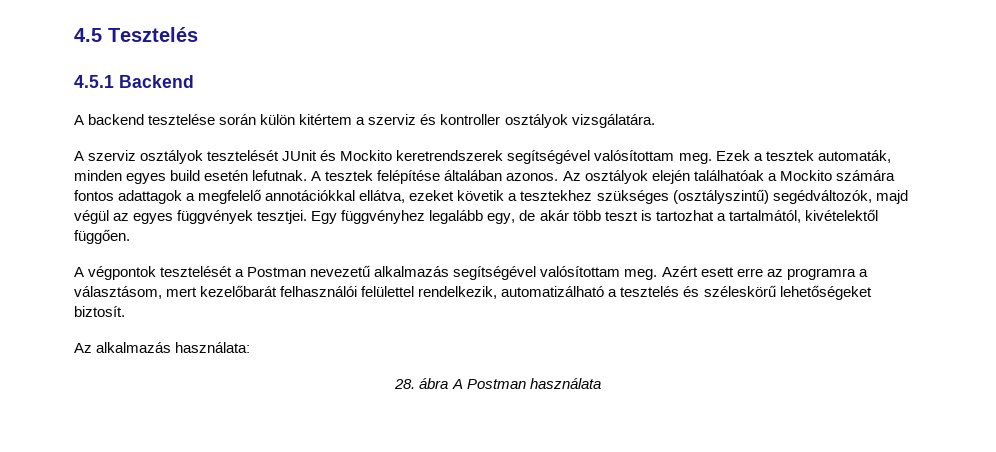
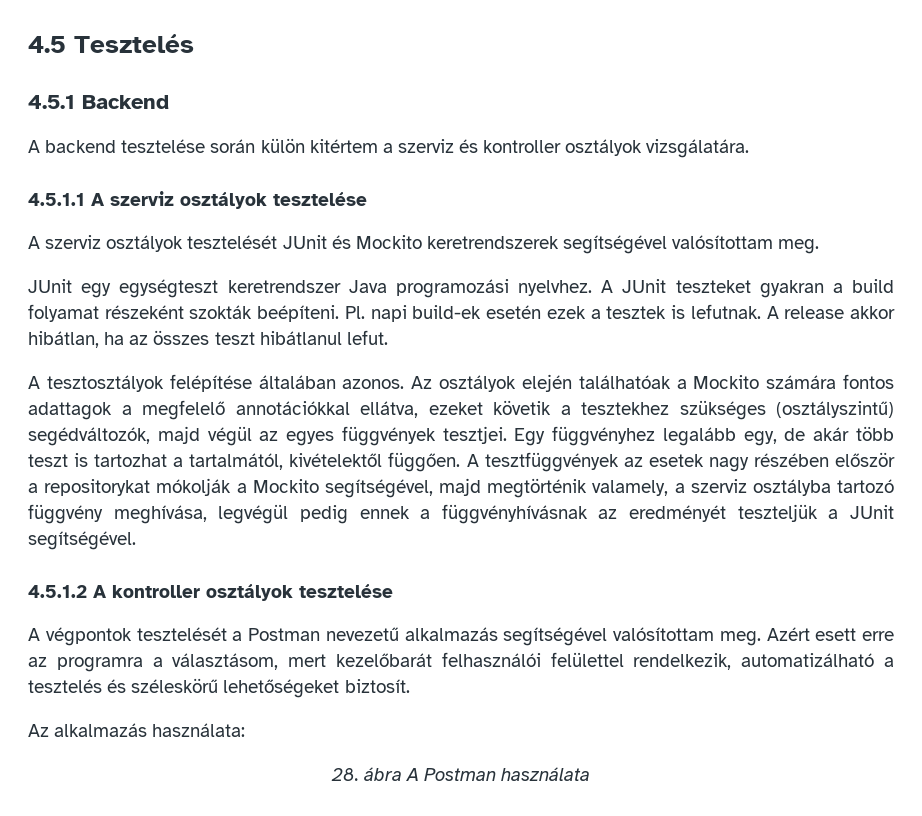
(655, 121) none -> [28,191,367,209] // 4.5.1.1 A szerviz osztályok tesztelése
[715,150,891,163] [74,170,374,184] Ezek a tesztek automaták, minden egyes build esetén lefutnak. A tesztek -> [28,279,894,298] [28,304,896,322] [28,330,388,348] [28,375,164,392] // JUnit egy egységteszt keretrendszer Java programozási nyelvhez. A JUnit teszteket gyakran a build folyamat részeként szokták beépíteni. Pl. napi build-ek esetén ezek a tesztek is lefutnak. A release akkor hibátlan, ha az összes teszt hibátlanul lefut. // A tesztosztályok
(130, 236) none -> [466,452,896,472] [28,478,894,498] [28,504,894,524] [28,531,136,550] [28,584,393,601] A tesztfüggvények az esetek nagy részében először a repositorykat mókolják a Mockito segítségével, majd megtörténik valamely, a szerviz osztályba tartozó függvény meghívása, legvégül pedig ennek a függvényhívásnak az eredményét teszteljük a JUnit segítségével. // 4.5.1.2 A kontroller osztályok tesztelése

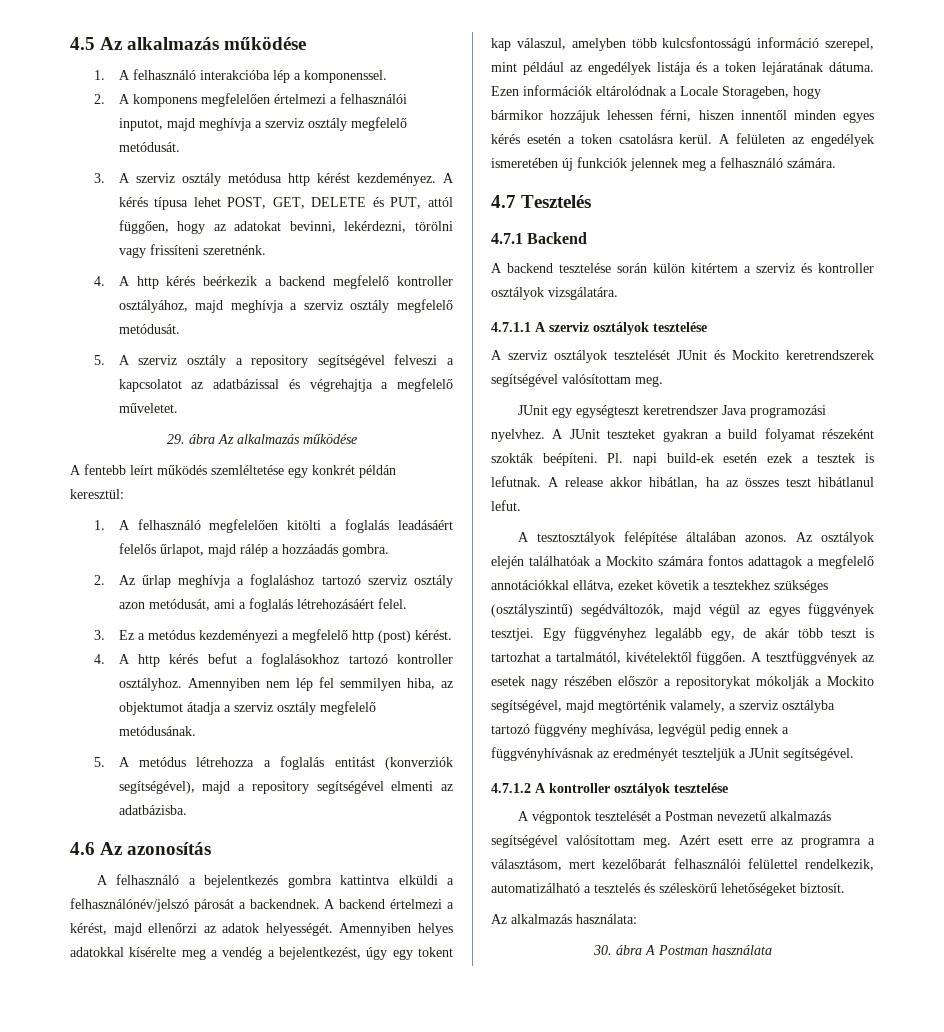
(66, 44) none -> [100,36,307,50] [94,69,387,83] [94,93,407,107] [118,117,407,131] [118,142,180,152] [94,173,454,186] [118,197,453,210] [118,220,453,234] [118,244,266,258] [94,275,453,289] [118,299,453,313] [118,324,180,334] [94,354,454,368] [118,378,453,392] [118,403,178,413] [166,433,357,444] [70,464,396,478] [70,489,124,499] [94,519,453,533] [118,543,389,557] [94,574,453,588] [118,598,407,612] [94,629,452,643] [94,653,453,667] [118,677,453,691] [118,701,376,715] [118,726,196,736] [94,756,453,770] [118,781,453,794] [118,805,187,815] [70,842,212,855] [97,874,454,888] [70,898,454,912] [70,923,453,936] [70,947,453,960] [491,37,874,51] [491,62,874,75] [491,85,821,99] [491,109,874,123] [491,133,874,147] [491,157,836,171] [491,195,516,208] Az alkalmazás működése // 1. A felhasználó interakcióba lép a komponenssel. // 2. A komponens megfelelően értelmezi a felhasználói inputot, majd meghívja a szerviz osztály megfelelő metódusát. // 3. A szerviz osztály metódusa http kérést kezdeményez. A kérés típusa lehet POST, GET, DELETE és PUT, attól függően, hogy az adatokat bevinni, lekérdezni, törölni vagy frissíteni szeretnénk. // 4. A http kérés beérkezik a backend megfelelő kontroller osztályához, majd meghívja a szerviz osztály megfelelő metódusát. // 5. A szerviz osztály a repository segítségével felveszi a kapcsolatot az adatbázissal és végrehajtja a megfelelő műveletet. // 29. ábra Az alkalmazás működése // A fentebb leírt működés szemléltetése egy konkrét példán keresztül: // 1. A felhasználó megfelelően kitölti a foglalás leadásáért felelős űrlapot, majd rálép a hozzáadás gombra. // 2. Az űrlap meghívja a foglaláshoz tartozó szerviz osztály azon metódusát, ami a foglalás létrehozásáért felel. // 3. Ez a metódus kezdeményezi a megfelelő http (post) kérést. // 4. A http kérés befut a foglalásokhoz tartozó kontroller osztályhoz. Amennyiben nem lép fel semmilyen hiba, az objektumot átadja a szerviz osztály megfelelő metódusának. // 5. A metódus létrehozza a foglalás entitást (konverziók segítségével), majd a repository segítségével elmenti az adatbázisba. // 4.6 Az azonosítás // A felhasználó a bejelentkezés gombra kattintva elküldi a felhasználónév/jelszó párosát a backendnek. A backend értelmezi a kérést, majd ellenőrzi az adatok helyességét. Amennyiben helyes adatokkal kísérelte meg a vendég a bejelentkezést, úgy egy tokent kap válaszul, amelyben több kulcsfontosságú információ szerepel, mint például az engedélyek listája és a token lejáratának dátuma. Ezen információk eltárolódnak a Locale Storageben, hogy bármikor hozzájuk lehessen férni, hiszen innentől minden egyes kérés esetén a token csatolásra kerül. A felületen az engedélyek ismeretében új funkciók jelennek meg a felhasználó számára. // 4.7
[28,95,75,109] 4.5.1 -> [491,233,523,244] 4.7.1
[28,193,85,206] 4.5.1.1 -> [491,322,531,332] 4.7.1.1
[28,585,87,598] 4.5.1.2 -> [491,783,531,793] 4.7.1.2
[330,768,359,781] 28. -> [592,945,612,955] 30.

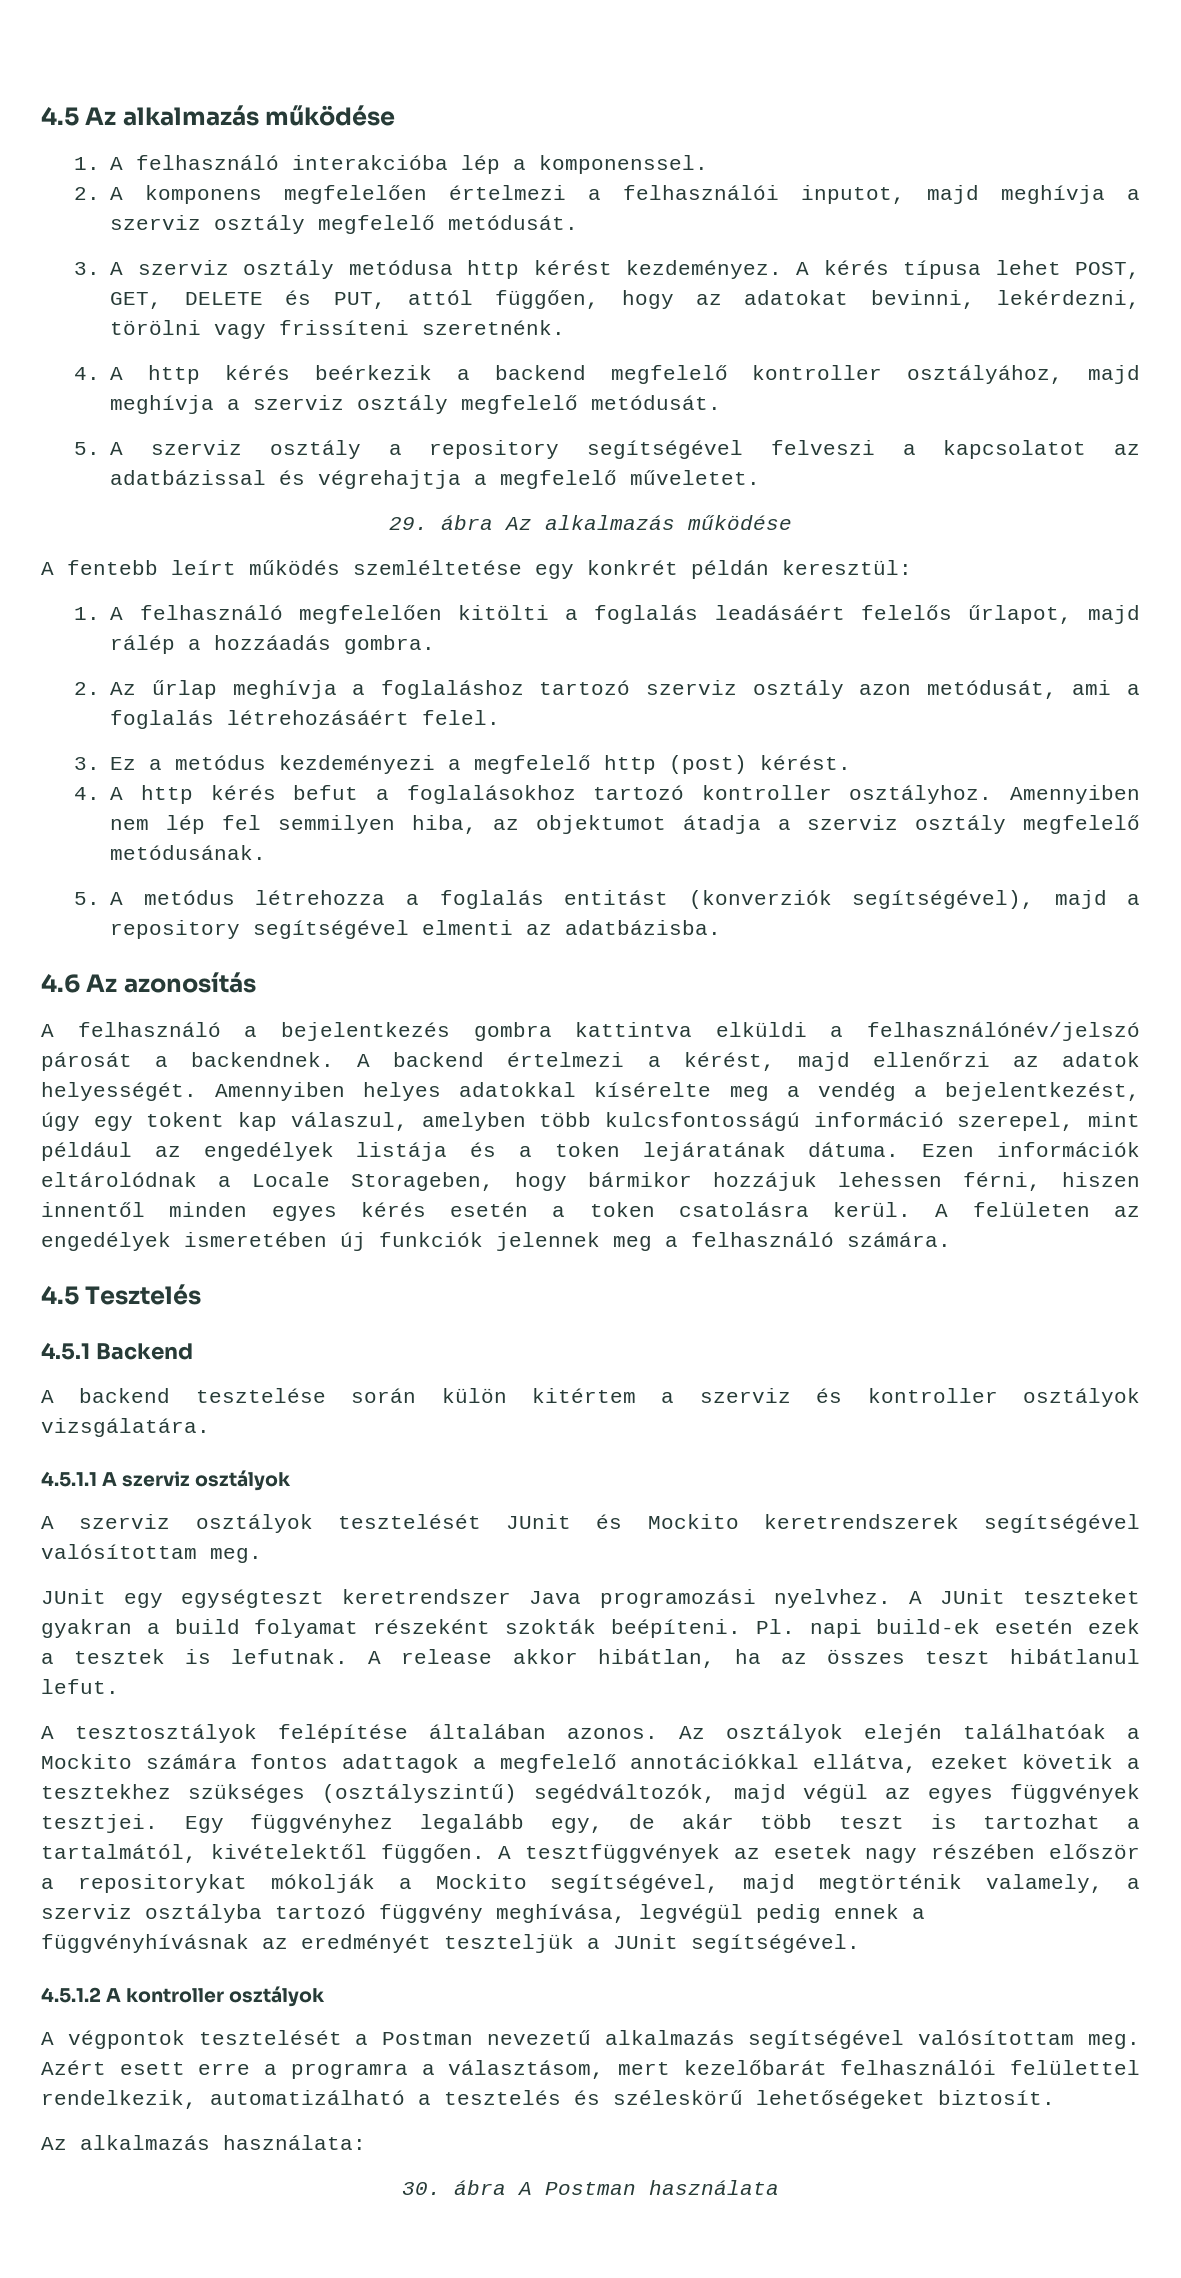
[491,195,516,208] 4.7 -> [41,1285,79,1305] 4.5
[491,233,523,244] 4.7.1 -> [41,1342,90,1360] 4.5.1
[491,322,707,335] 4.7.1.1 A szerviz osztályok tesztelése -> [41,1470,292,1491] 4.5.1.1 A szerviz osztályok
[491,783,531,793] 4.7.1.2 -> [41,1987,101,2003] 4.5.1.2
[674,783,728,793] tesztelése -> (326, 1996) none
[781,838,793,845] az -> [264,2064,278,2075] a

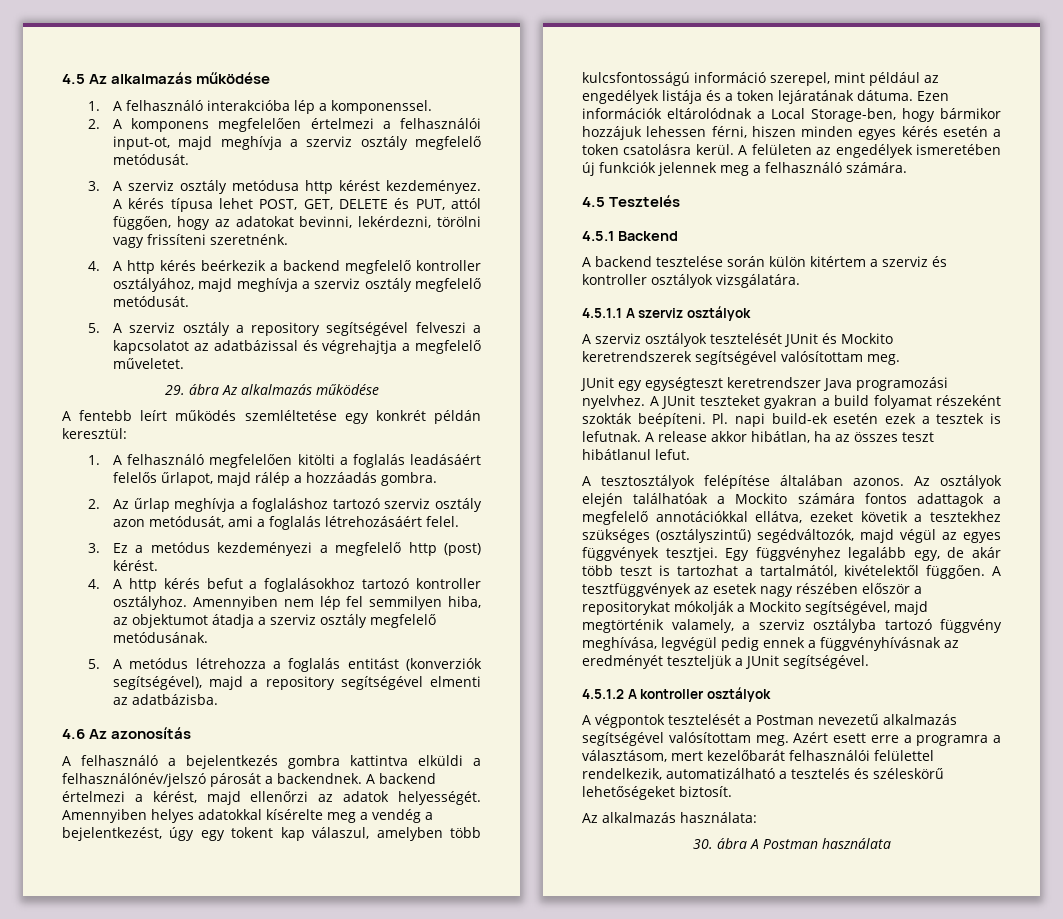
[801,185,906,204] inputot, -> [113,136,171,150] input-ot,
[252,1172,494,1191] Locale Storageben, -> [771,108,896,122] Local Storage-ben,
[41,1202,145,1217] innentől -> (796, 131) none

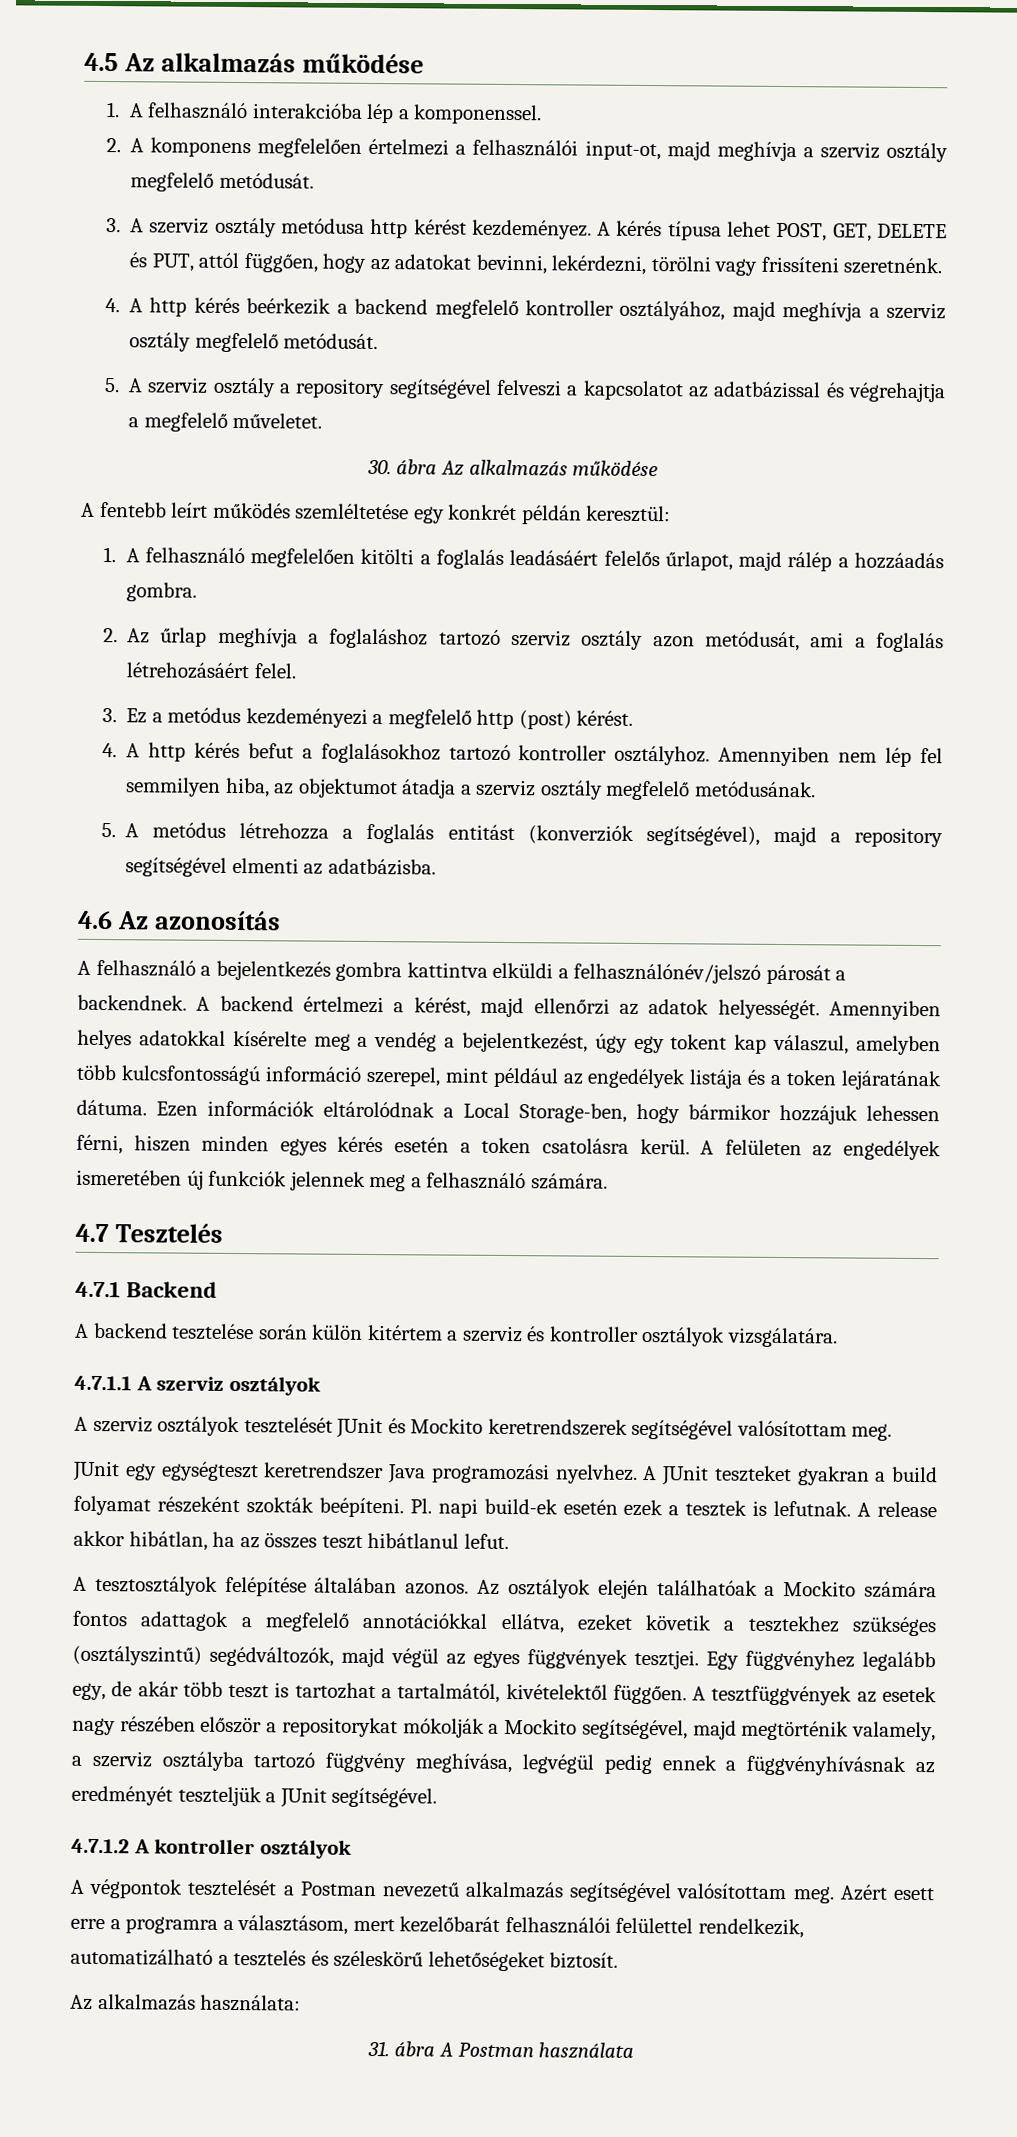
[164,385,185,395] 29. -> [366,459,392,475] 30.
[582,197,605,207] 4.5 -> [75,1223,109,1243] 4.7
[582,231,614,241] 4.5.1 -> [75,1280,121,1298] 4.7.1
[582,308,622,318] 4.5.1.1 -> [74,1375,132,1391] 4.7.1.1
[582,689,624,699] 4.5.1.2 -> [71,1838,130,1854] 4.7.1.2
[692,839,713,849] 30. -> [366,2040,390,2057] 31.

